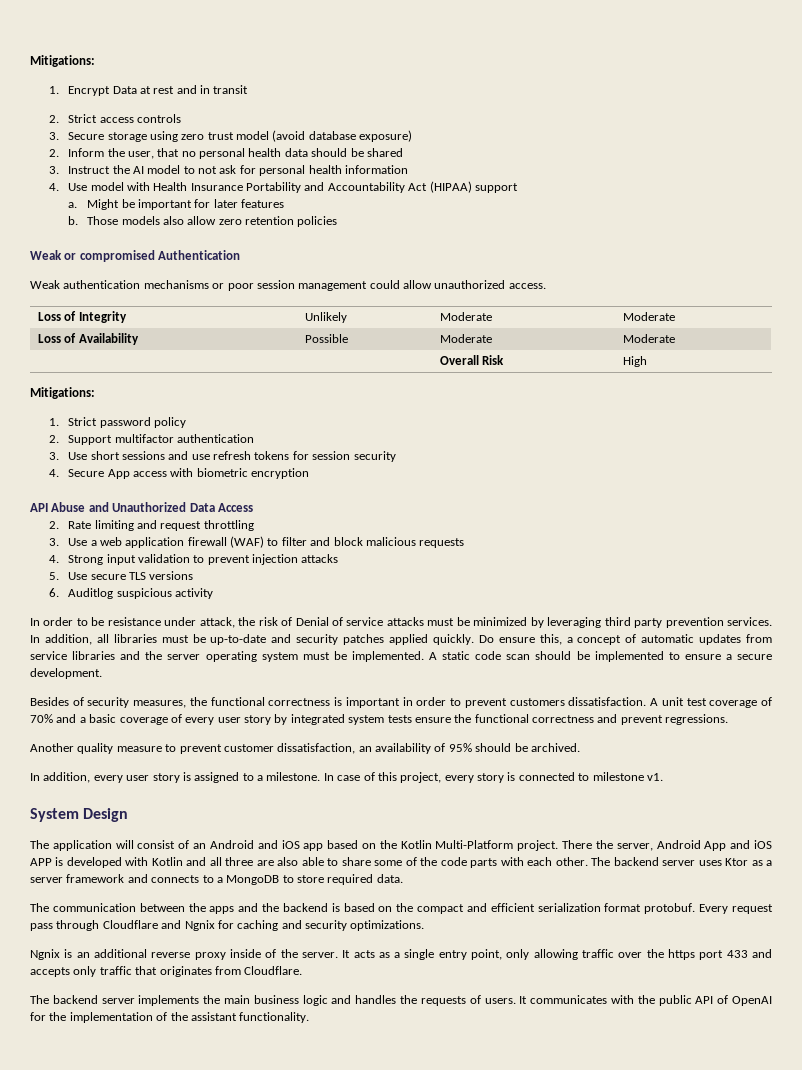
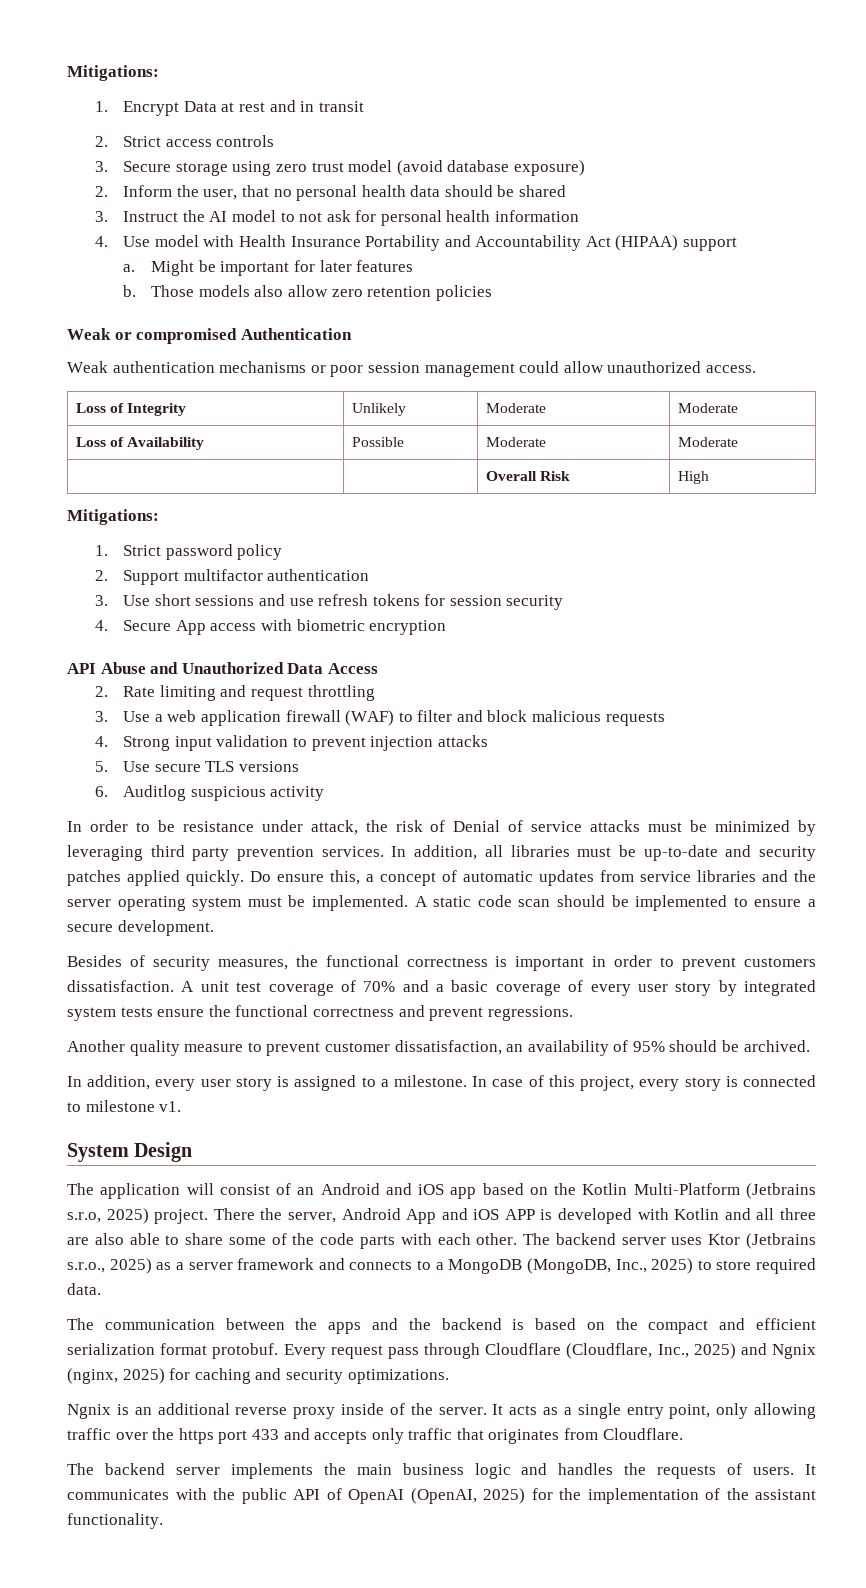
(514, 844) none -> [745,1183,816,1199] [67,1208,149,1224] (Jetbrains s.r.o, 2025)
(749, 862) none -> [746,1233,817,1249] [67,1258,152,1274] (Jetbrains s.r.o., 2025)
(280, 880) none -> [526,1258,694,1274] (MongoDB, Inc., 2025)
[161,920,215,931] and Ngnix -> [566,1343,816,1359] [67,1368,165,1384] (Cloudflare, Inc., 2025) and Ngnix (nginx, 2025)
(773, 1001) none -> [410,1488,525,1504] (OpenAI, 2025)

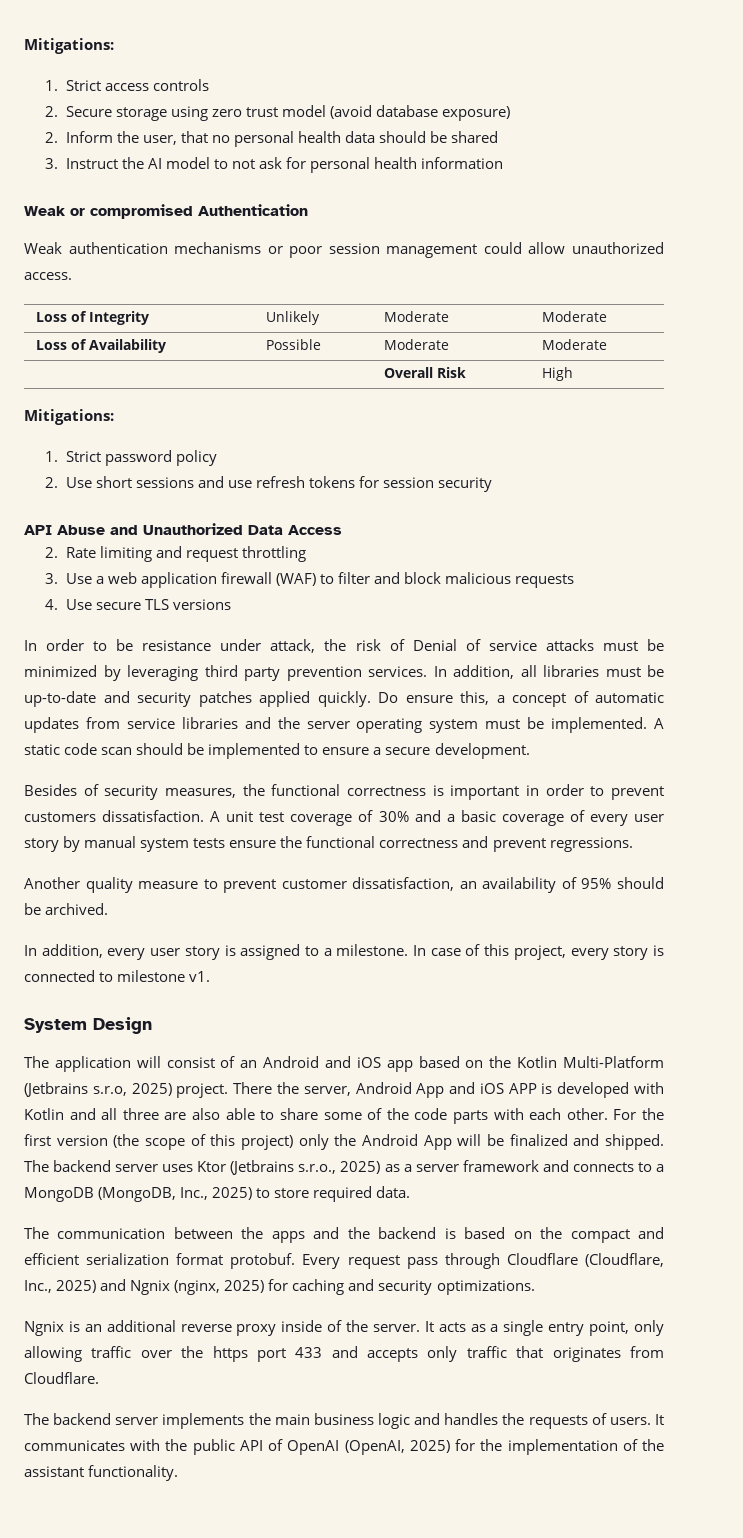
[67,65,159,81] [95,100,364,116] [95,136,109,147] Mitigations: // 1. Encrypt Data at rest and in transit // 2. -> [24,38,114,54] [44,80,58,91] Mitigations: // 1.
[95,161,109,172] 3. -> [44,106,58,117] 2.
[95,235,738,251] [123,260,414,276] [123,285,492,301] // 4. Use model with Health Insurance Portability and Accountability Act (HIPAA) support // a. Might be important for later features // b. Those models also allow zero retention policies -> (504, 163) none
[123,569,370,585] [95,595,109,606] Support multifactor authentication // 3. -> (58, 482) none
[95,619,447,635] // 4. Secure App access with biometric encryption -> (493, 484) none
[123,735,488,751] [95,761,109,772] Strong input validation to prevent injection attacks // 5. -> (58, 604) none
[95,785,325,801] // 6. Auditlog suspicious activity -> (231, 604) none
[363,981,396,992] 70% -> [378,811,409,822] 30%
[744,980,816,996] integrated -> [84,836,137,848] manual
(518, 1239) none -> [613,1108,664,1120] [24,1134,664,1150] For the first version (the scope of this project) only the Android App will be finalized and shipped.

